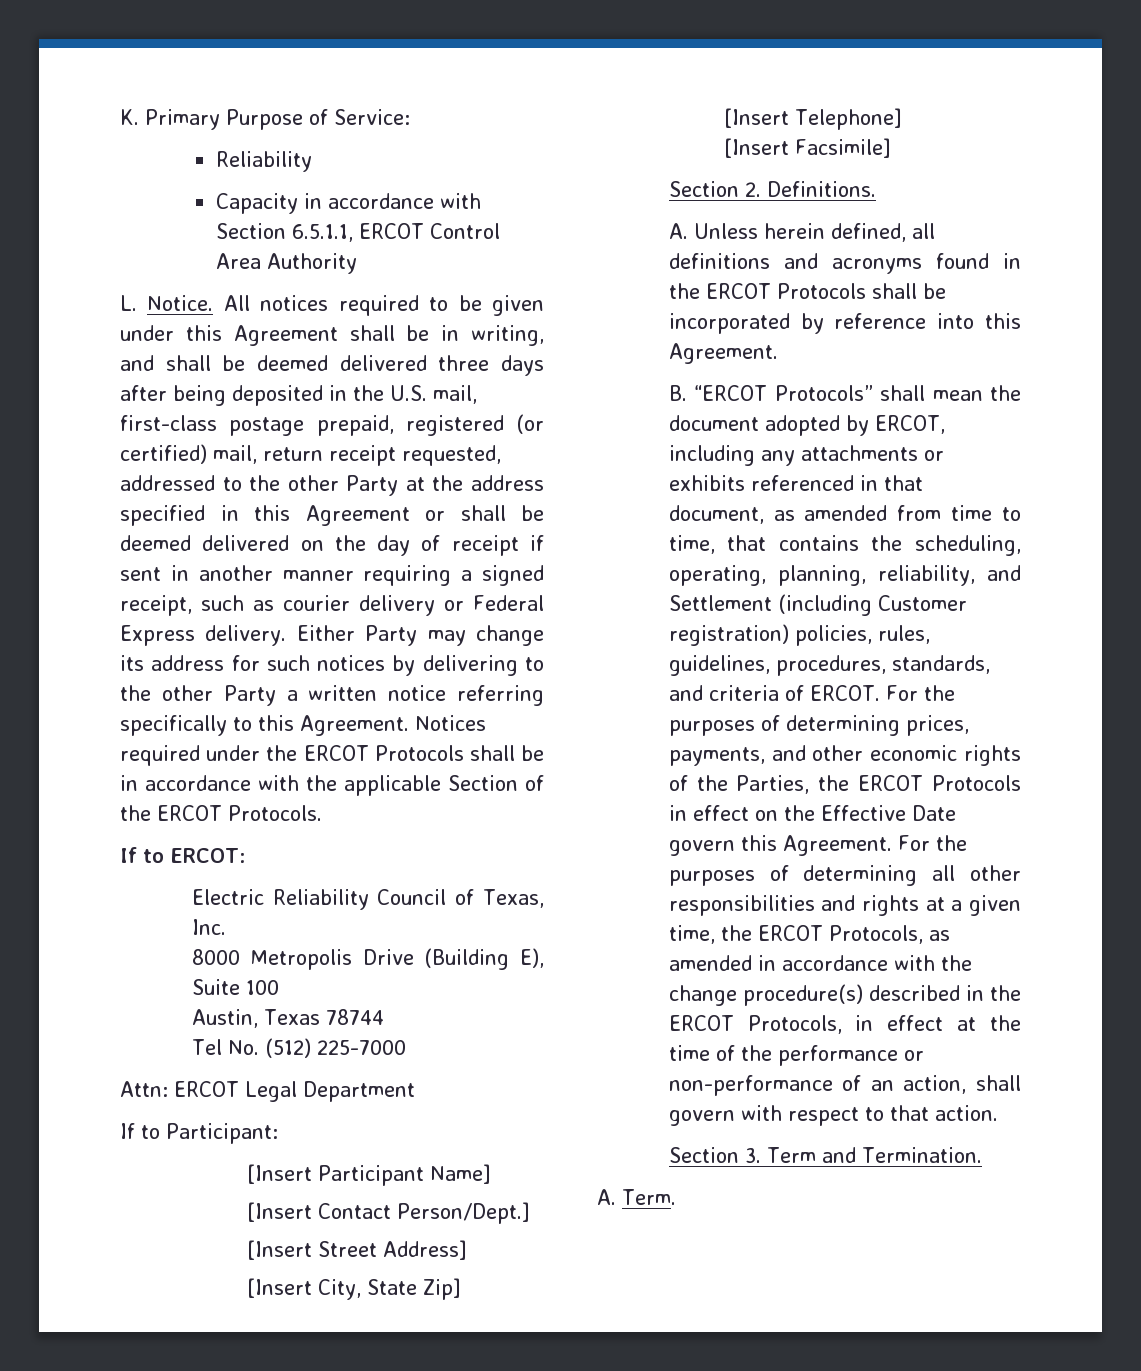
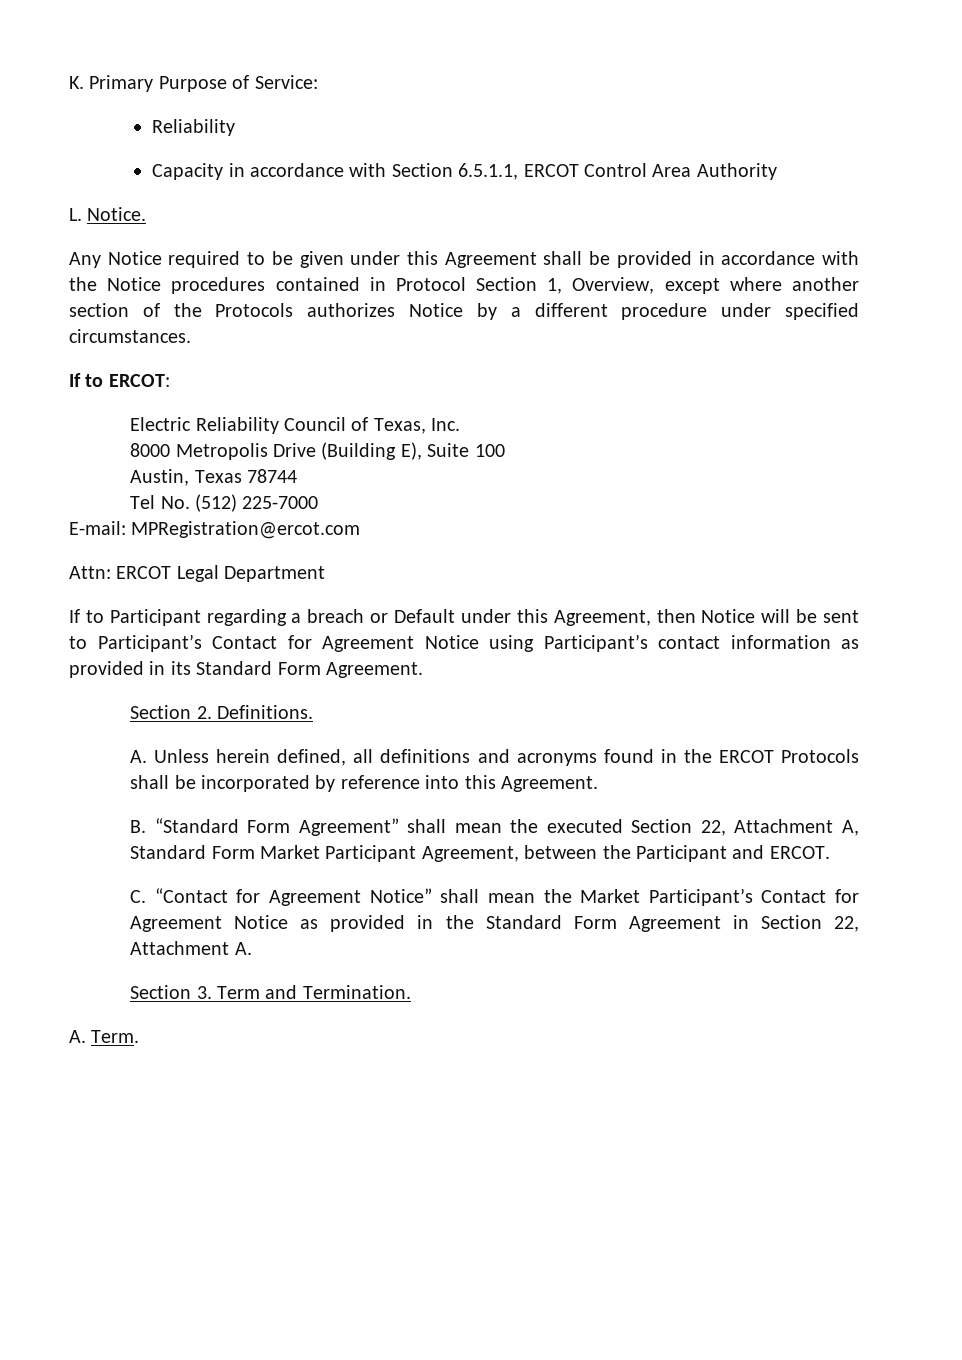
[223,295,329,311] All notices -> [69,251,162,268] // Any Notice
[441,325,544,346] [120,355,544,376] [120,385,477,406] [120,414,544,436] [120,444,501,466] [120,475,544,496] [120,505,544,526] [120,535,544,556] [120,565,544,586] [120,595,545,616] [120,625,544,646] [120,655,544,676] [120,685,544,706] [120,715,486,736] [120,745,544,766] [120,775,544,796] [120,805,322,821] in writing, and shall be deemed delivered three days after being deposited in the U.S. mail, first-class postage prepaid, registered (or certified) mail, return receipt requested, addressed to the other Party at the address specified in this Agreement or shall be deemed delivered on the day of receipt if sent in another manner requiring a signed receipt, such as courier delivery or Federal Express delivery. Either Party may change its address for such notices by delivering to the other Party a written notice referring specifically to this Agreement. Notices required under the ERCOT Protocols shall be in accordance with the applicable Section of the ERCOT Protocols. -> [616,251,859,268] [69,277,859,294] [69,303,860,320] [69,329,191,343] provided in accordance with the Notice procedures contained in Protocol Section 1, Overview, except where another section of the Protocols authorizes Notice by a different procedure under specified circumstances.
(406, 1047) none -> [69,521,361,539] // E-mail: MPRegistration@ercot.com
[166,1123,278,1144] [247,1164,492,1186] [247,1202,531,1224] [247,1240,468,1260] [247,1278,462,1300] [724,108,903,130] [724,138,892,158] Participant: // [Insert Participant Name] // [Insert Contact Person/Dept.] // [Insert Street Address] // [Insert City, State Zip] // [Insert Telephone] // [Insert Facsimile] -> [109,609,860,626] [69,634,859,652] [69,661,423,678] Participant regarding a breach or Default under this Agreement, then Notice will be sent to Participant’s Contact for Agreement Notice using Participant’s contact information as provided in its Standard Form Agreement.
[694,385,1021,401] [668,415,945,436] [668,445,944,466] [668,475,923,491] [668,505,1021,524] [668,535,1021,556] [668,565,1021,586] [668,594,967,616] [668,624,930,646] [668,655,990,676] [668,685,955,701] [668,715,969,736] [668,745,1021,766] [668,775,1021,794] [668,805,956,821] [668,835,967,856] [668,865,1021,886] [668,895,1021,916] [668,925,950,944] [668,955,972,971] [668,984,1021,1006] [668,1015,1021,1034] [668,1045,924,1066] [668,1075,1021,1096] [668,1105,998,1126] “ERCOT Protocols” shall mean the document adopted by ERCOT, including any attachments or exhibits referenced in that document, as amended from time to time, that contains the scheduling, operating, planning, reliability, and Settlement (including Customer registration) policies, rules, guidelines, procedures, standards, and criteria of ERCOT. For the purposes of determining prices, payments, and other economic rights of the Parties, the ERCOT Protocols in effect on the Effective Date govern this Agreement. For the purposes of determining all other responsibilities and rights at a given time, the ERCOT Protocols, as amended in accordance with the change procedure(s) described in the ERCOT Protocols, in effect at the time of the performance or non-performance of an action, shall govern with respect to that action. -> [154,818,860,836] [130,845,830,862] [130,888,859,906] [130,915,859,932] [130,941,252,955] “Standard Form Agreement” shall mean the executed Section 22, Attachment A, Standard Form Market Participant Agreement, between the Participant and ERCOT. // C. “Contact for Agreement Notice” shall mean the Market Participant’s Contact for Agreement Notice as provided in the Standard Form Agreement in Section 22, Attachment A.

